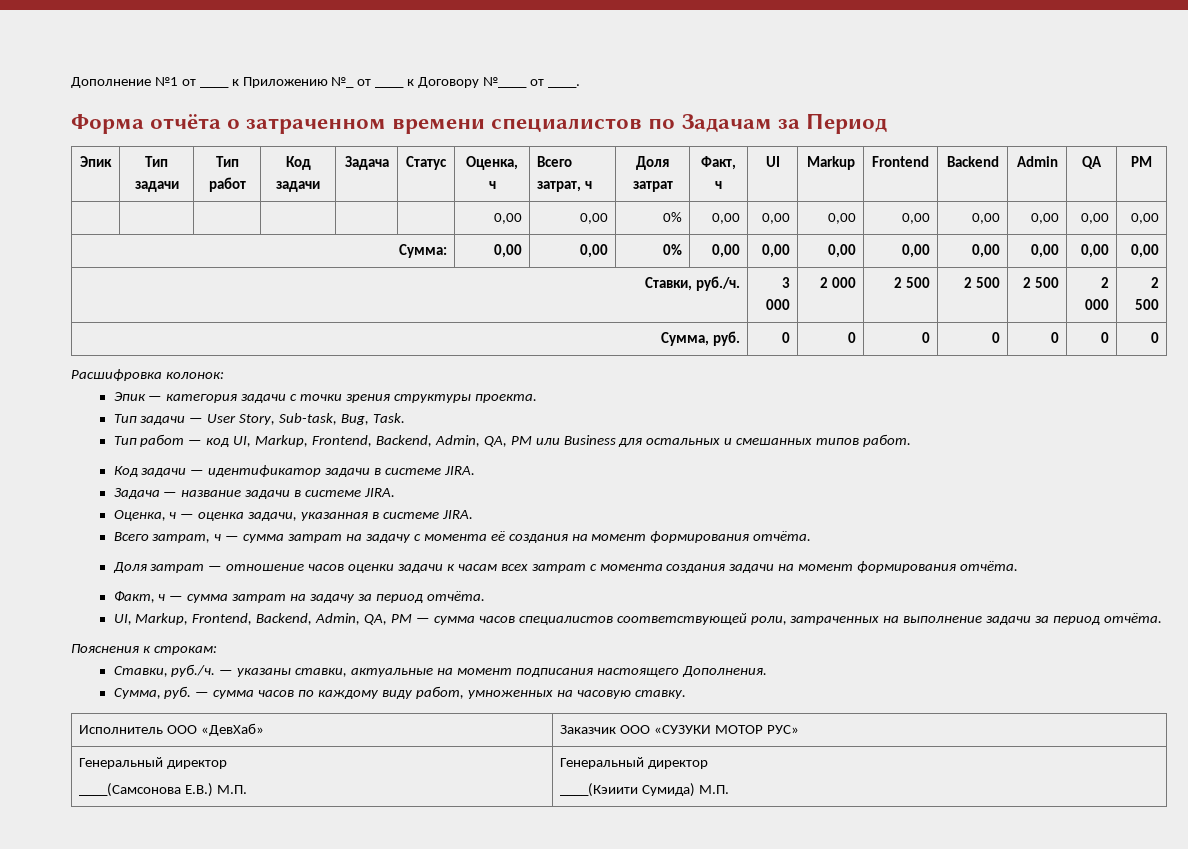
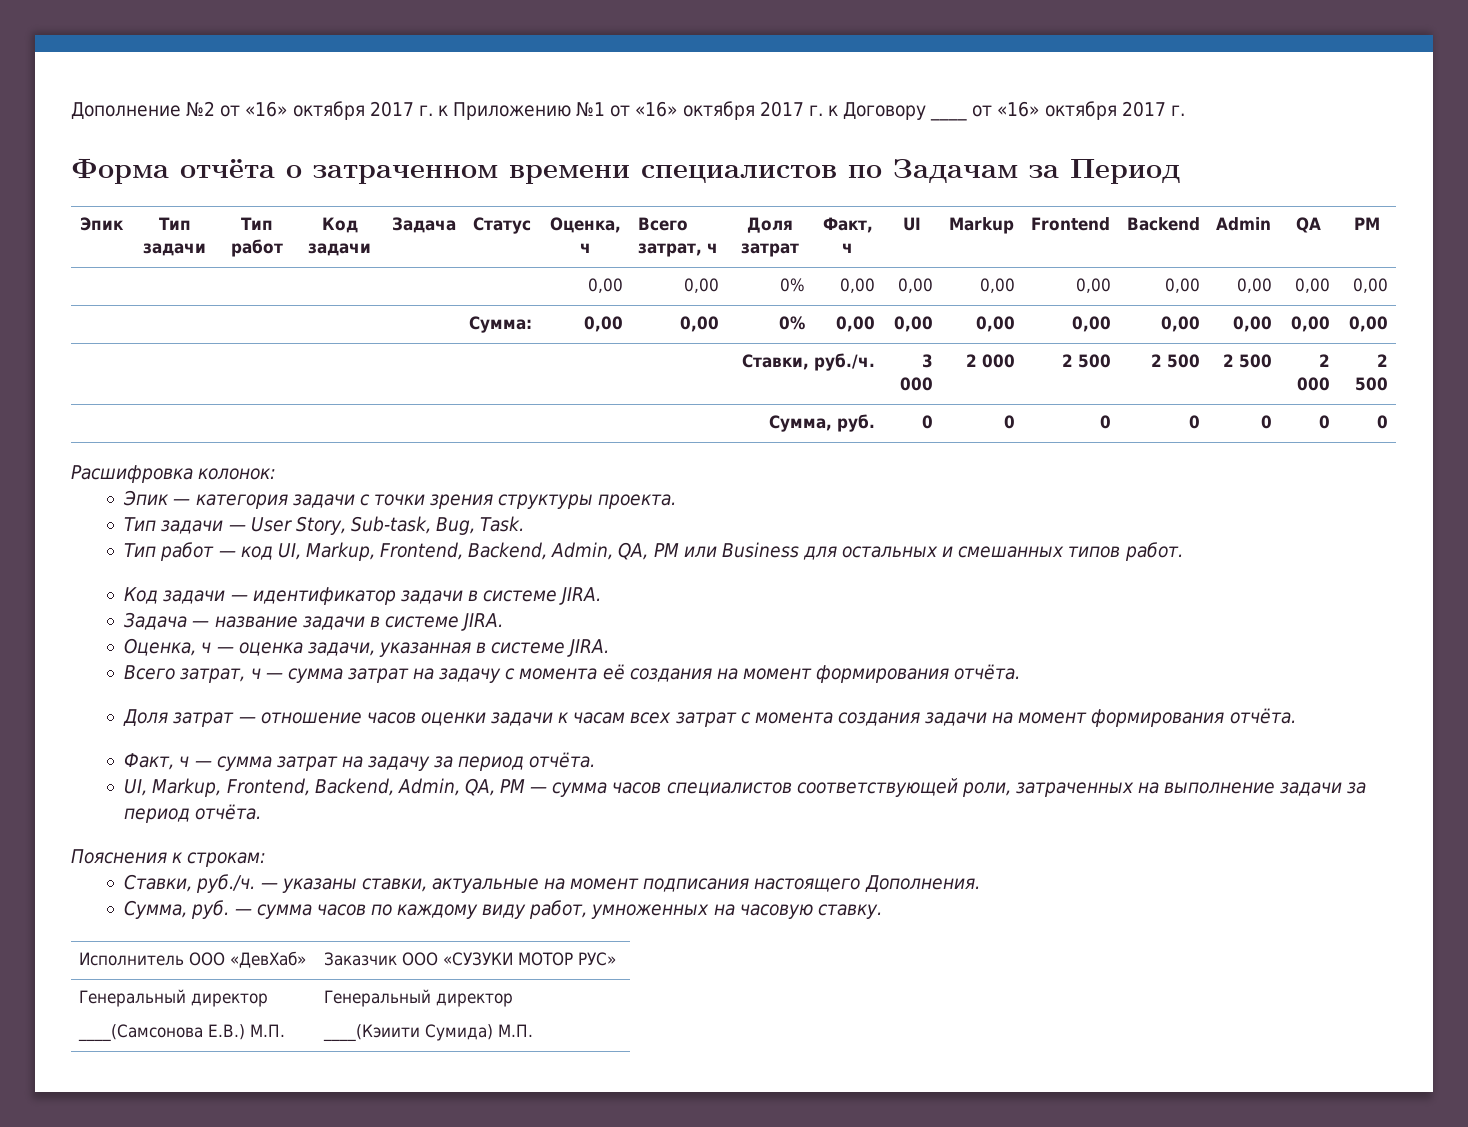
[154,77,196,86] [199,86,229,88] [231,77,372,88] [375,86,405,88] [407,77,580,88] №1 от ____ к Приложению №_ от ____ к Договору №____ от ____. -> [186,101,1185,121] №2 от «16» октября 2017 г. к Приложению №1 от «16» октября 2017 г. к Договору ____ от «16» октября 2017 г.

